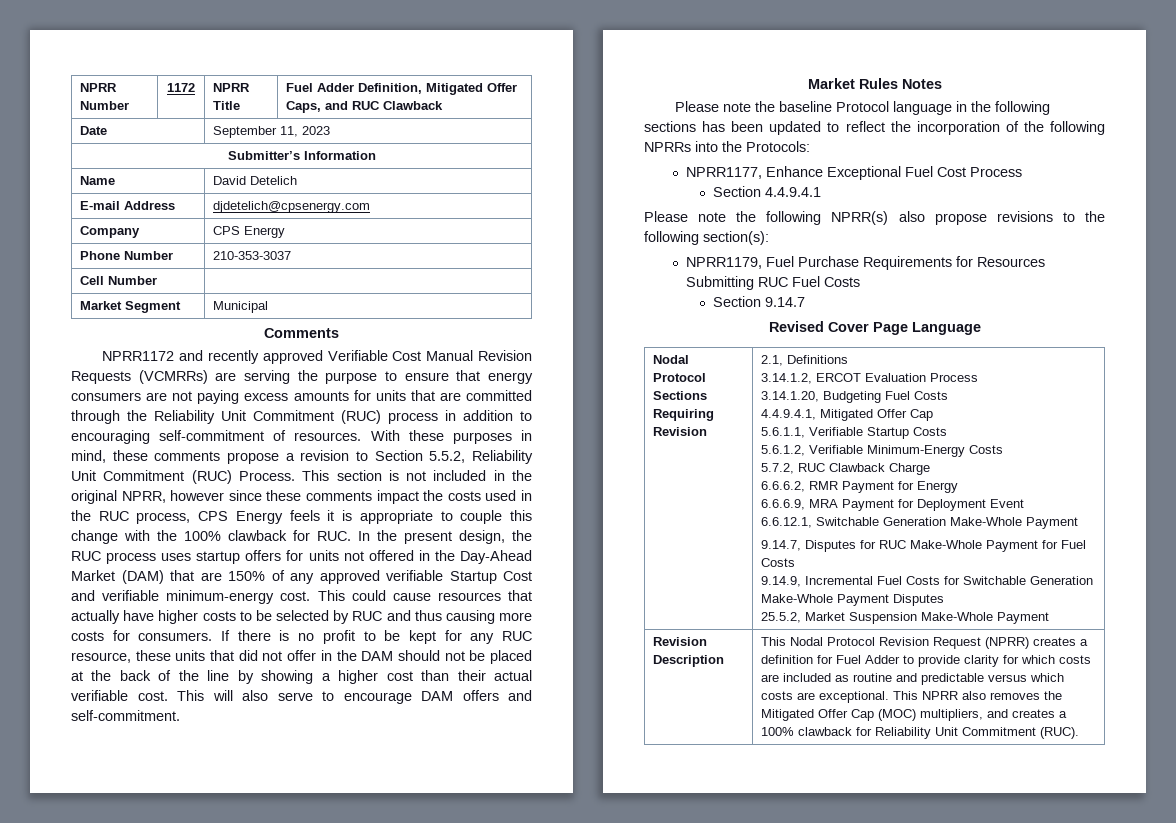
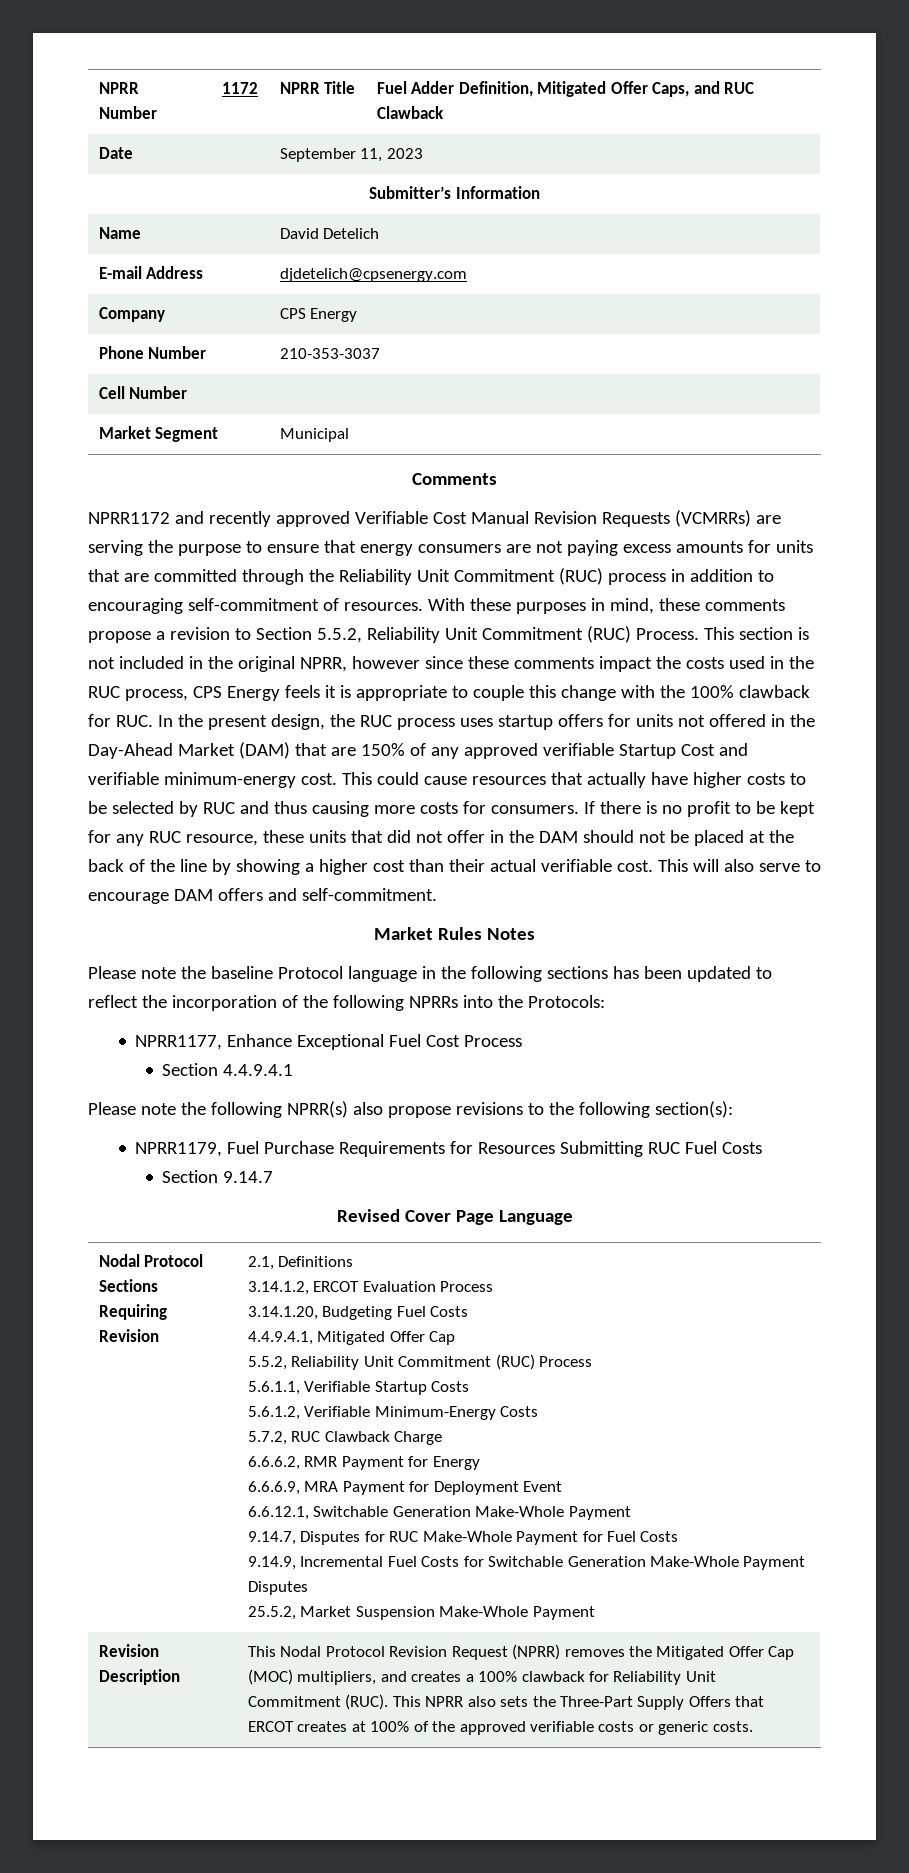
(933, 415) none -> [247,1354,593,1370] // 5.5.2, Reliability Unit Commitment (RUC) Process
[1032,637,1088,646] [760,655,1091,667] [760,673,1064,685] [760,691,986,703] creates a definition for Fuel Adder to provide clarity for which costs are included as routine and predictable versus which costs are exceptional. This NPRR also -> (561, 1652) none
(1079, 733) none -> [392,1696,765,1710] [247,1721,753,1735] This NPRR also sets the Three-Part Supply Offers that ERCOT creates at 100% of the approved verifiable costs or generic costs.

